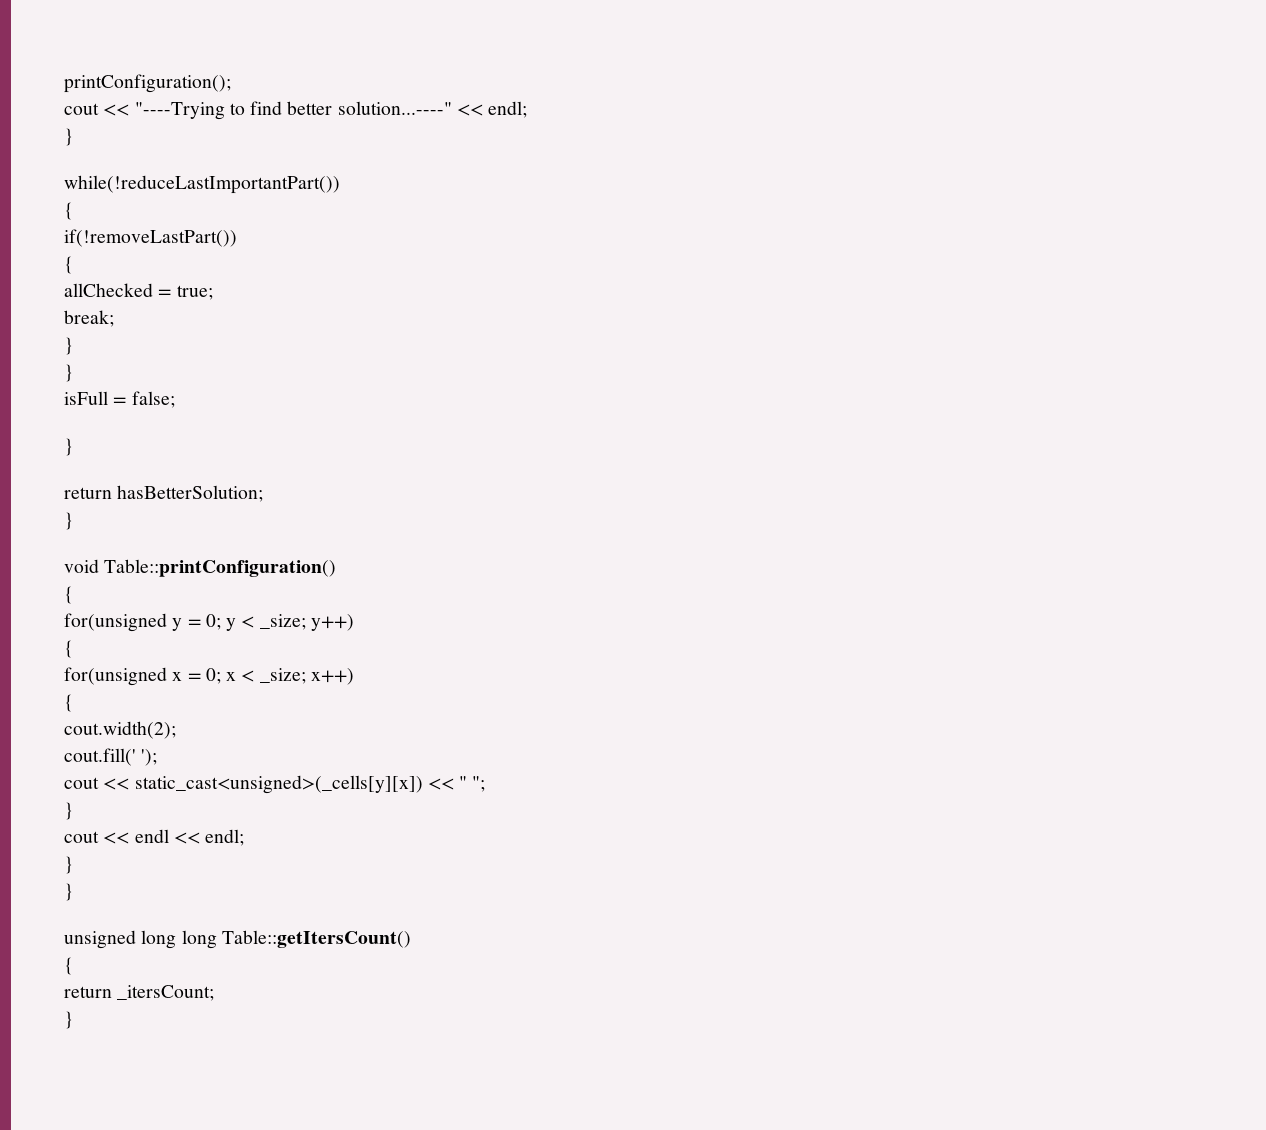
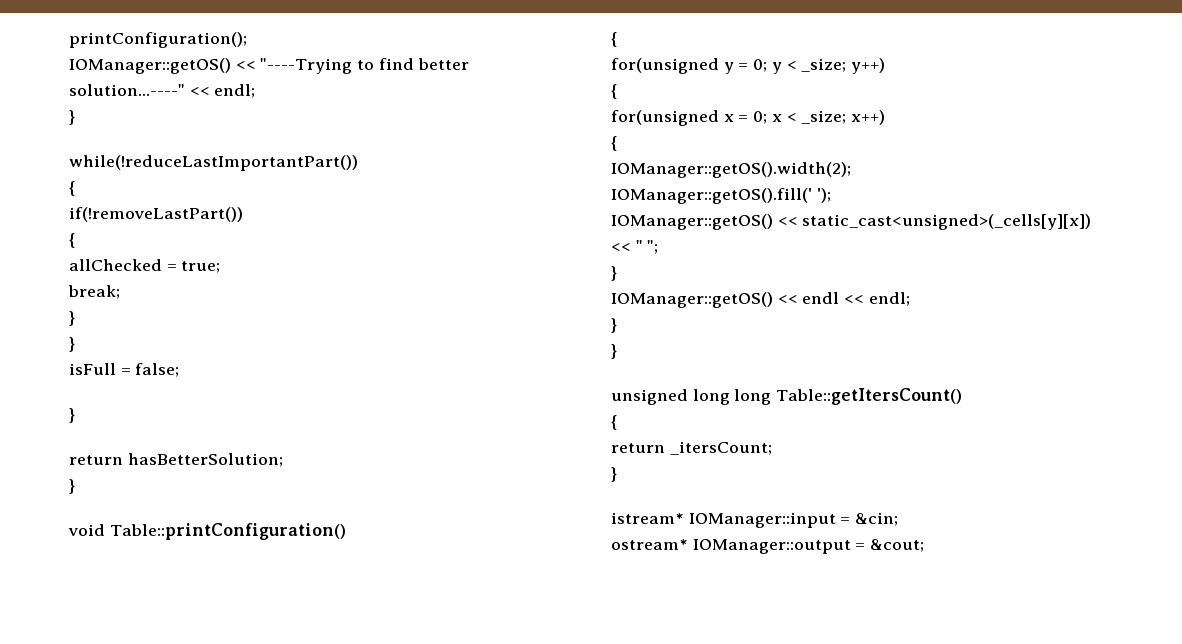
[64,103,99,115] cout -> [69,58,231,74] IOManager::getOS()
[64,721,176,739] [64,748,136,766] cout.width(2); // cout.fill(' -> [611,162,851,178] [611,188,812,204] IOManager::getOS().width(2); // IOManager::getOS().fill('
[64,777,99,789] cout -> [611,214,773,230] IOManager::getOS()
[64,831,99,843] cout -> [611,292,773,308] IOManager::getOS()
(73, 1020) none -> [611,512,899,528] [611,539,925,554] // istream* IOManager::input = &cin; // ostream* IOManager::output = &cout;

